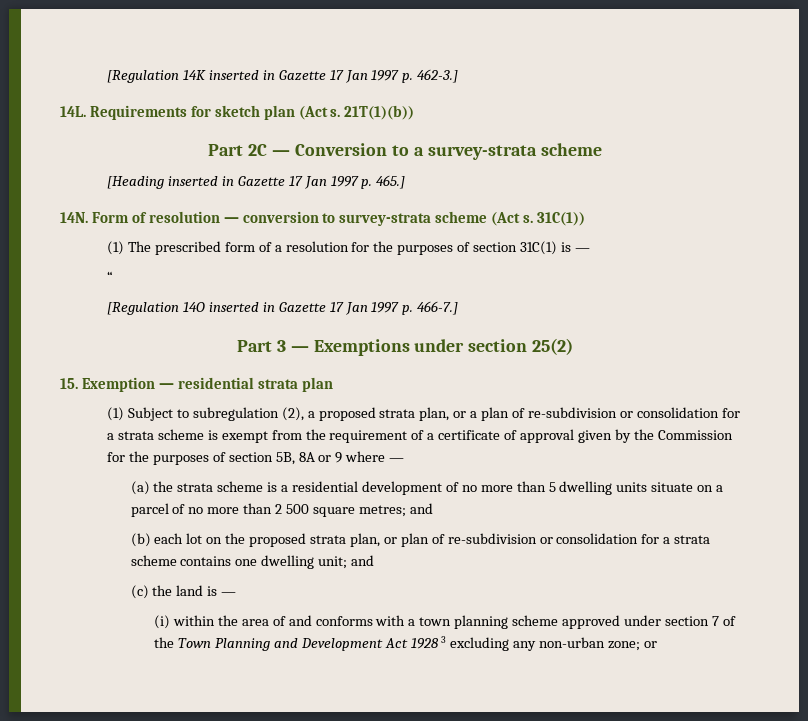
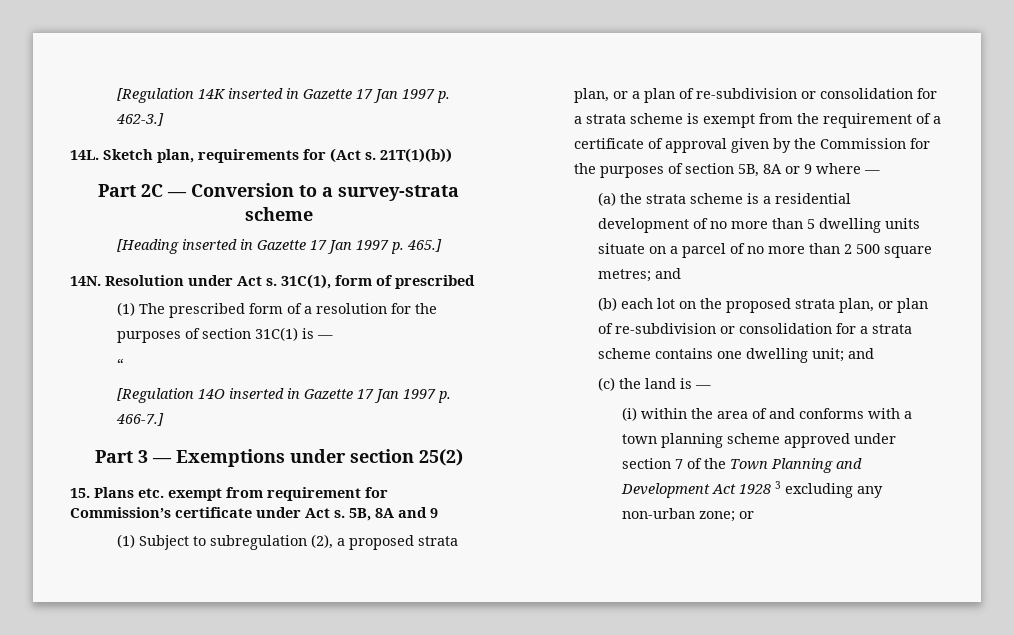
[89,105,295,120] Requirements for sketch plan -> [103,149,326,163] Sketch plan, requirements for
[91,211,586,226] Form of resolution — conversion to survey-strata scheme (Act s. 31C(1)) -> [105,274,475,289] Resolution under Act s. 31C(1), form of prescribed
[81,377,333,392] Exemption — residential strata plan -> [94,487,388,501] [70,507,438,521] Plans etc. exempt from requirement for Commission’s certificate under Act s. 5B, 8A and 9

